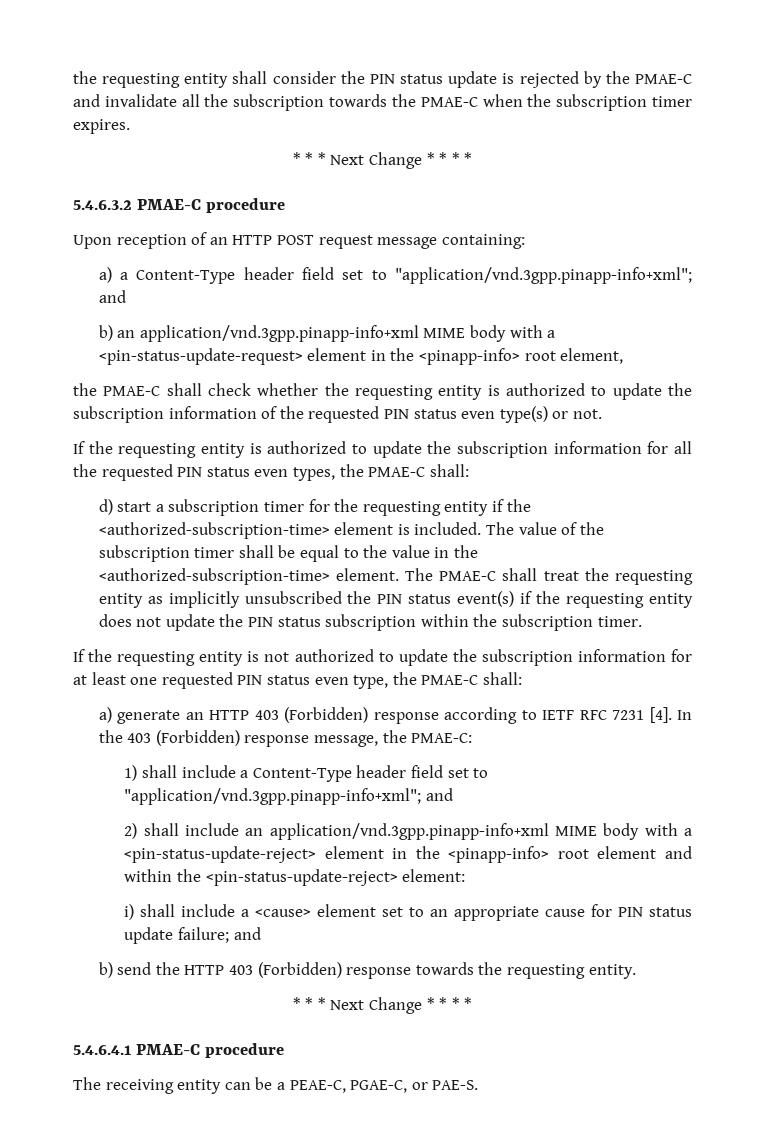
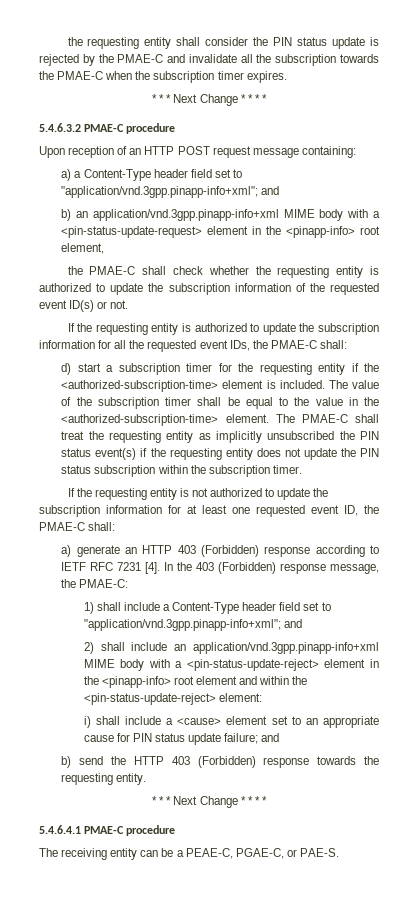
[383,406,548,423] PIN status even type(s) -> [39,300,95,312] event ID(s)
[177,467,335,481] PIN status even types, -> [199,340,250,351] event IDs,
[237,675,389,689] PIN status even type, -> [311,505,358,516] event ID,

